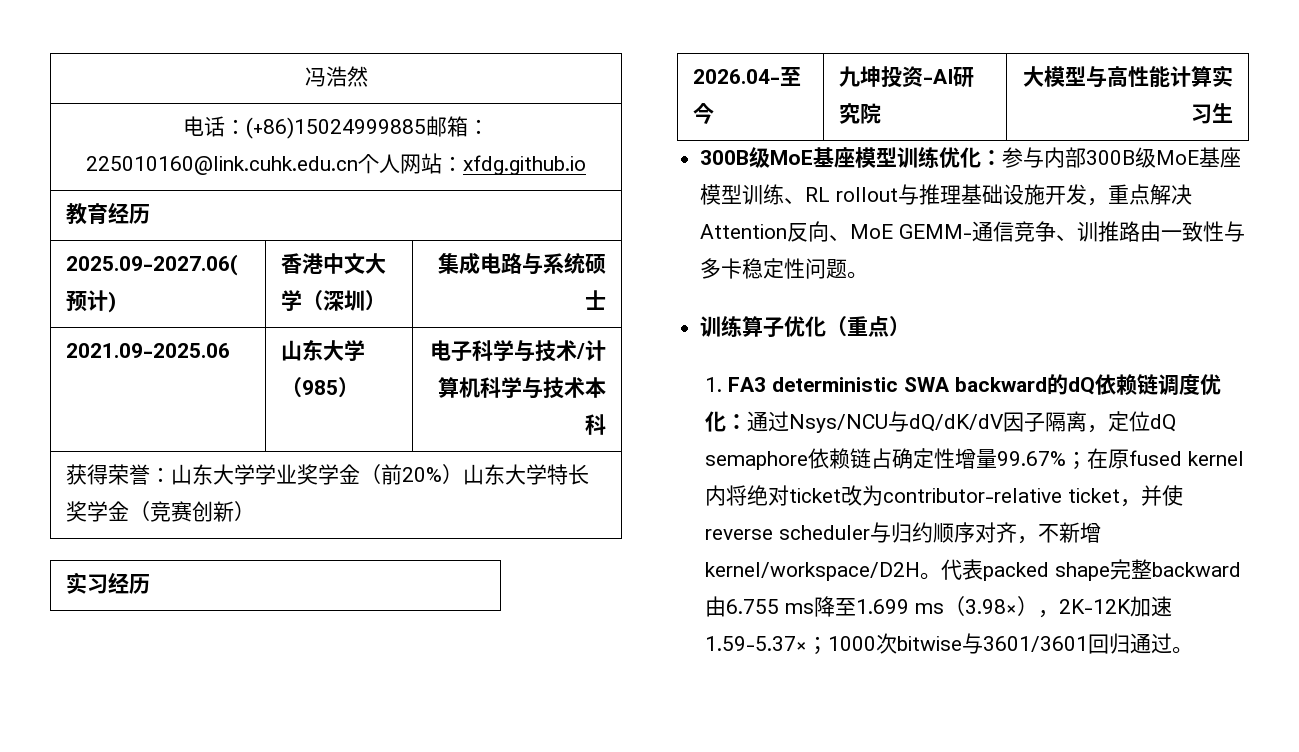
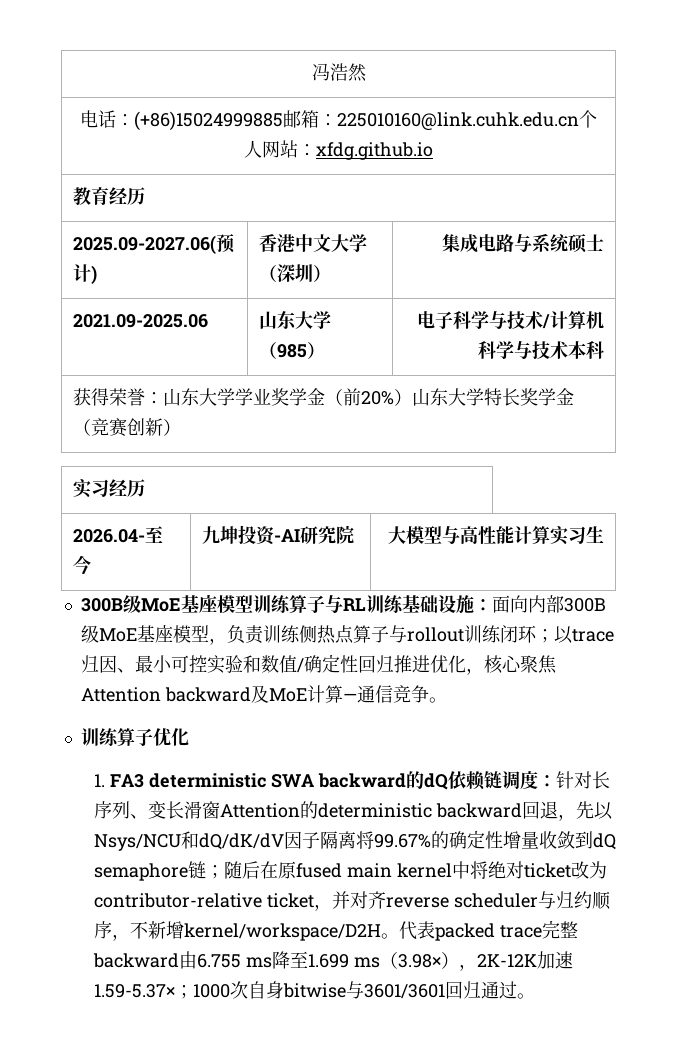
[939,147,1045,168] 优化：参与 -> [288,595,528,614] 算子与RL训练基础设施：面向
[742,184,1193,206] [700,221,1246,242] [700,258,848,279] 训练、RL rollout与推理基础设施开发，重点解决Attention反向、MoE GEMM-通信竞争、训推路由一致性与多卡稳定性问题 -> [208,625,614,645] [80,654,557,675] [80,685,429,703] ，负责训练侧热点算子与rollout训练闭环；以trace归因、最小可控实验和数值/确定性回归推进优化，核心聚焦Attention backward及MoE计算—通信竞争
[826,316,911,337] （重点） -> (189, 737) none
[1200,374,1222,395] [705,411,1177,433] [705,448,1245,470] [705,485,727,506] 优化：通过Nsys/NCU与dQ/dK/dV因子隔离，定位dQ semaphore依赖链占确定性增量99.67%；在原fused kernel内 -> [538,771,611,789] [93,801,613,821] [93,830,616,851] [93,861,470,881] ：针对长序列、变长滑窗Attention的deterministic backward回退，先以Nsys/NCU和dQ/dK/dV因子隔离将99.67%的确定性增量收敛到dQ semaphore链；随后在原fused main kernel中
[1162,485,1184,506] 使 -> [349,891,386,909] 对齐
[975,522,1018,543] 对齐 -> (112, 930) none
[1055,562,1111,581] shape -> [499,925,542,938] trace
(898, 643) none -> [247,981,284,999] 自身

